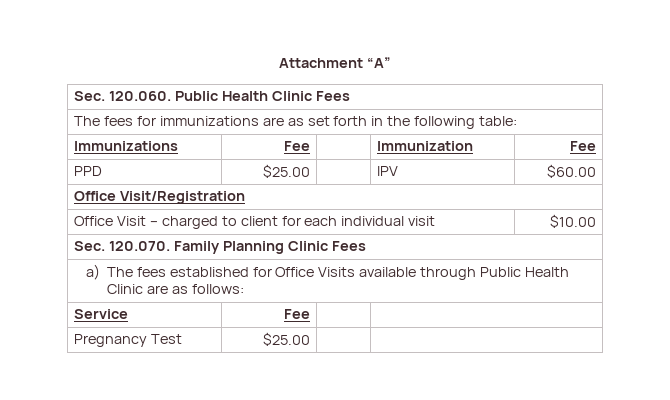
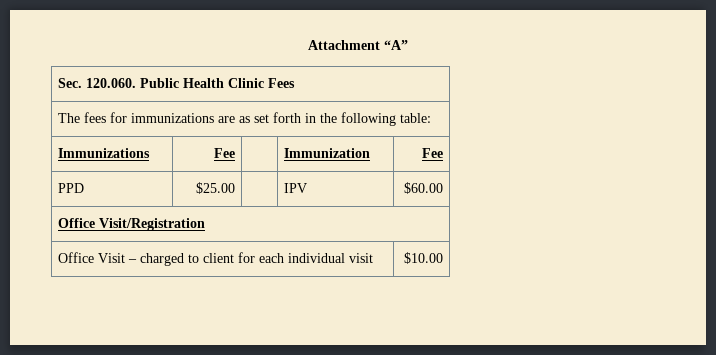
[74,241,366,254] [85,264,570,280] [106,284,244,294] [74,309,129,319] [283,309,310,319] [74,334,182,347] [262,332,310,346] // Sec. 120.070. Family Planning Clinic Fees // a) The fees established for Office Visits available through Public Health Clinic are as follows: // Service | Fee | | // Pregnancy Test | $25.00 | | -> (443, 258) none

